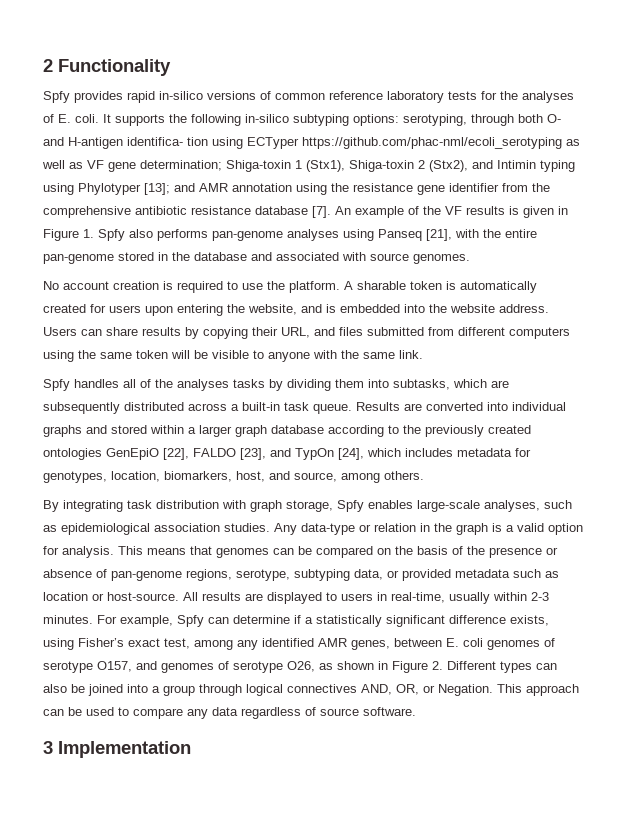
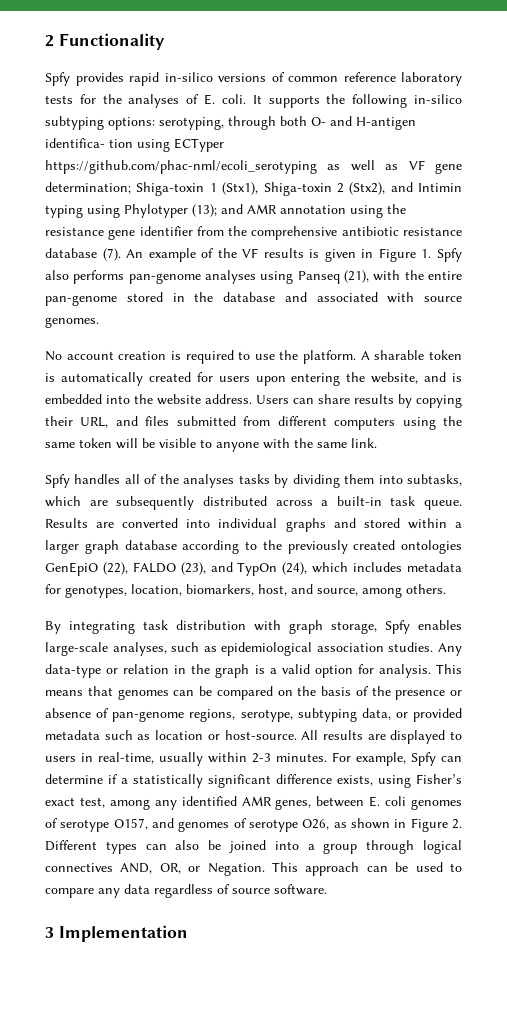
[144,183,170,195] [13]; -> [192,204,217,217] (13);
[312,206,331,218] [7]. -> [102,248,121,261] (7).
[426,229,452,241] [21], -> [344,270,369,283] (21),
[163,448,266,460] [22], FALDO [23], -> [102,562,206,575] (22), FALDO (23),
[338,448,364,460] [24], -> [282,562,308,575] (24),

